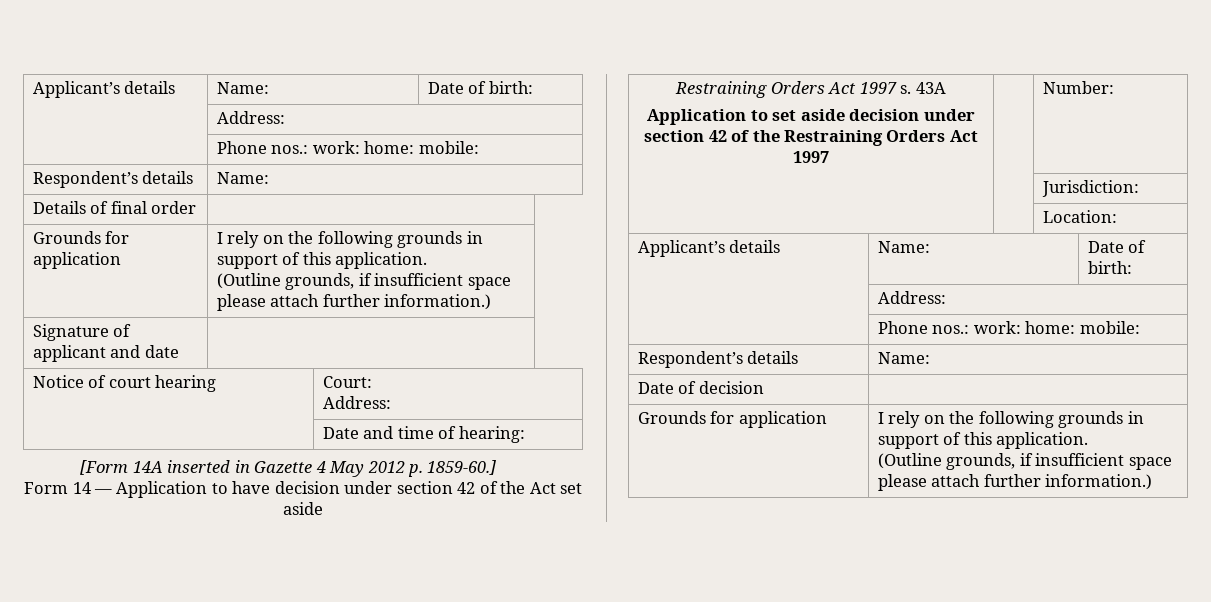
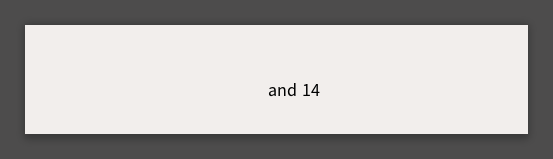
[32,81,176,98] [216,82,269,94] [427,81,533,94] [216,111,285,124] [216,141,479,154] [32,171,194,188] [216,172,269,184] [32,201,197,214] [32,231,130,244] [32,252,121,269] [216,231,483,248] [216,252,428,269] [216,273,511,290] [216,294,492,311] [32,324,132,341] [32,345,179,362] [32,375,217,392] [322,376,372,388] [322,396,391,409] [322,426,525,443] [80,460,497,477] [24,481,582,498] [283,502,323,515] [675,81,946,98] [647,109,975,125] [644,130,978,146] [793,151,829,163] [1042,81,1114,94] [1041,180,1139,197] [1042,210,1117,223] [637,240,781,257] [877,241,930,253] [1087,240,1147,253] [1087,261,1132,274] [877,291,946,304] [877,321,1140,334] [637,351,799,368] [877,352,930,364] [637,381,764,394] [637,411,827,428] [877,411,1144,428] [877,432,1089,449] [877,453,1172,470] [877,474,1153,491] Applicant’s details | Name: | Date of birth: // | Address: // | Phone nos.: work: home: mobile: // Respondent’s details | Name: // Details of final order | // Grounds for application | I rely on the following grounds in support of this application. // (Outline grounds, if insufficient space please attach further information.) // Signature of applicant and date | // Notice of court hearing | Court: // Address: // | Date and time of hearing: // [Form 14A inserted in Gazette 4 May 2012 p. 1859-60.] // Form 14 — Application to have decision under section 42 of the Act set aside // Restraining Orders Act 1997 s. 43A // Application to set aside decision under section 42 of the Restraining Orders Act 1997 | | Number: // | | Jurisdiction: // | | Location: // Applicant’s details | Name: | Date of birth: // | Address: // | Phone nos.: work: home: mobile: // Respondent’s details | Name: // Date of decision | // Grounds for application | I rely on the following grounds in support of this application. // (Outline grounds, if insufficient space please attach further information.) -> [268,83,320,97] and 14

